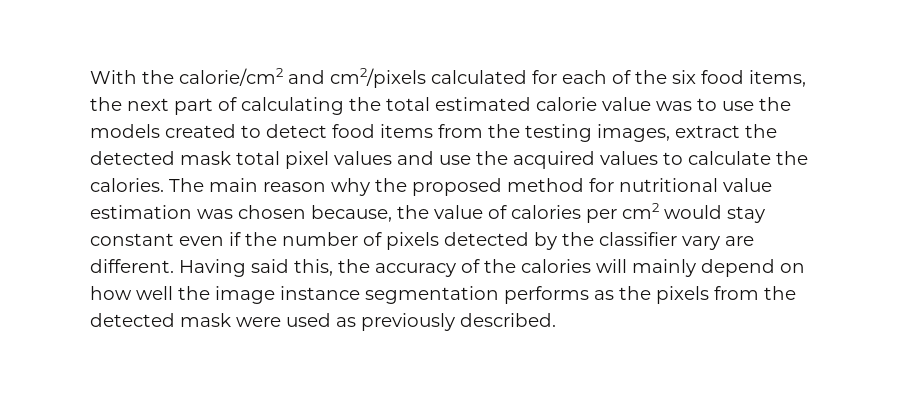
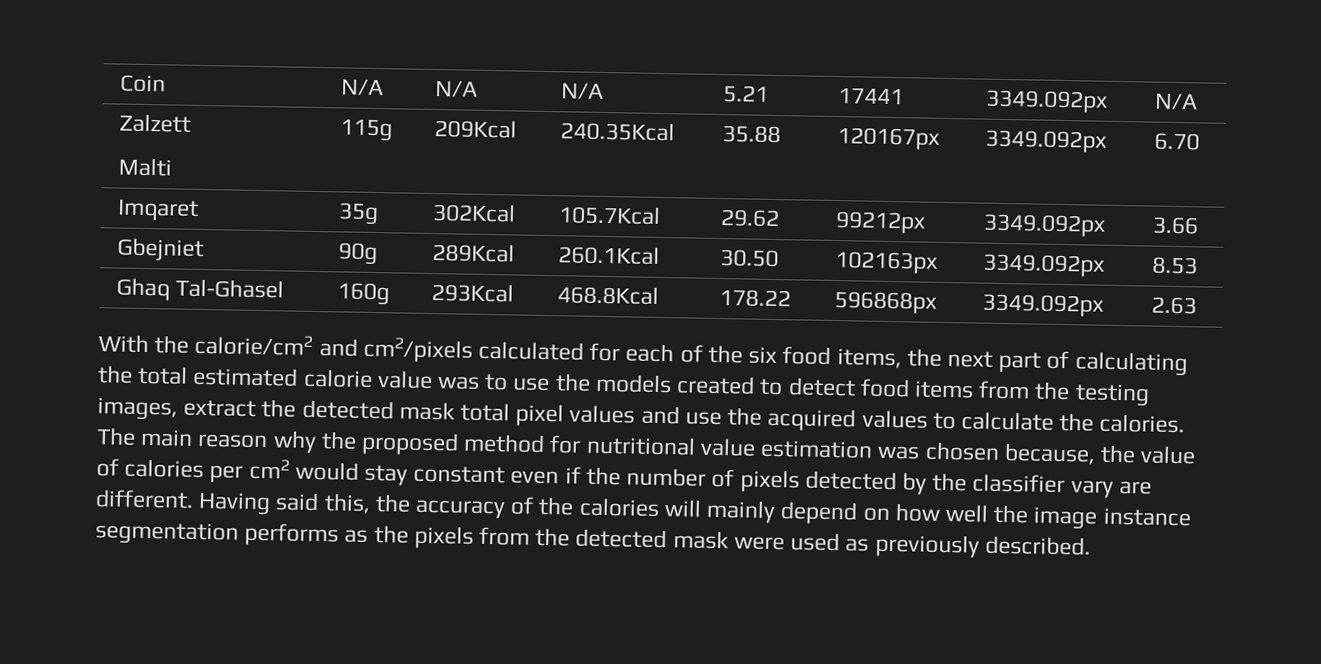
(90, 77) none -> [119,74,166,93] [340,78,384,97] [434,80,478,98] [560,82,604,100] [722,85,769,103] [837,88,904,105] [984,89,1108,113] [1153,92,1198,111] [118,113,191,133] [117,157,172,177] [339,119,393,142] [433,119,517,139] [559,121,675,142] [721,125,781,144] [836,127,940,150] [984,129,1107,153] [1153,132,1200,151] [116,199,199,221] [337,202,379,226] [431,202,516,223] [557,205,661,225] [719,209,780,228] [834,211,926,234] [982,213,1106,237] [1151,216,1199,235] [116,237,204,263] [337,242,378,266] [431,242,515,263] [557,245,660,265] [719,249,779,268] [834,251,938,274] [982,253,1105,277] [1151,256,1198,275] [115,277,284,301] [336,282,390,306] [430,282,514,303] [556,285,659,305] [718,289,791,308] [833,291,937,314] [981,293,1104,317] [1150,296,1197,315] Coin | N/A | N/A | N/A | 5.21 | 17441 | 3349.092px | N/A // Zalzett // Malti | 115g | 209Kcal | 240.35Kcal | 35.88 | 120167px | 3349.092px | 6.70 // Imqaret | 35g | 302Kcal | 105.7Kcal | 29.62 | 99212px | 3349.092px | 3.66 // Gbejniet | 90g | 289Kcal | 260.1Kcal | 30.50 | 102163px | 3349.092px | 8.53 // Ghaq Tal-Ghasel | 160g | 293Kcal | 468.8Kcal | 178.22 | 596868px | 3349.092px | 2.63 //

